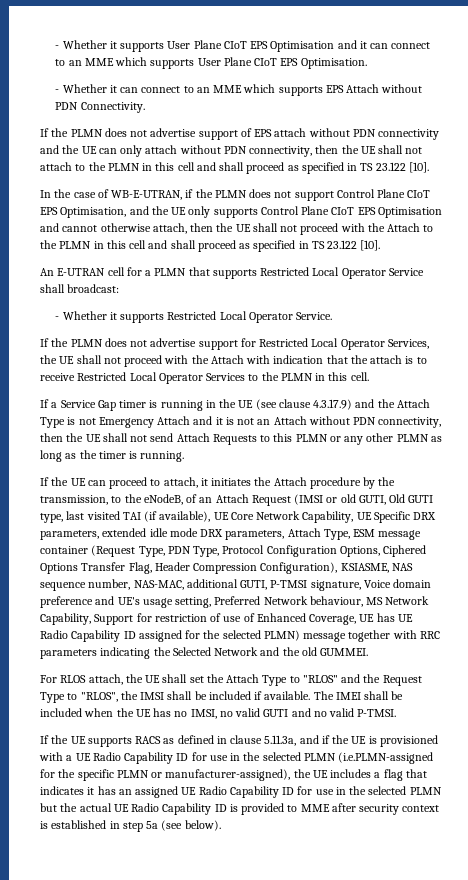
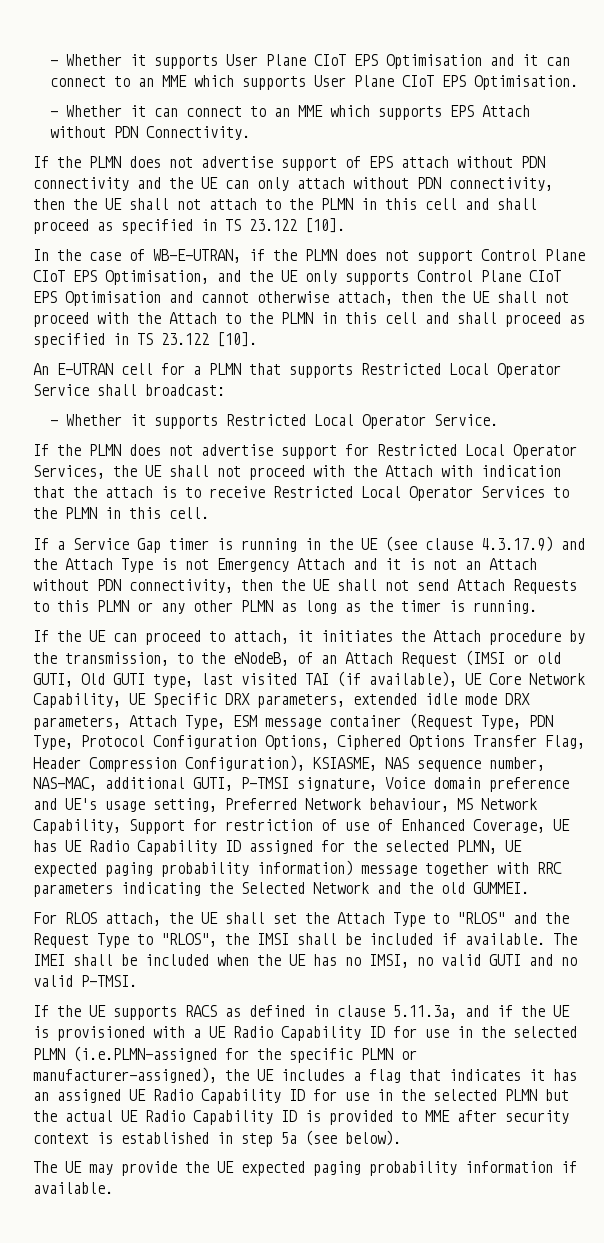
[263,630,300,641] PLMN) -> [457,840,523,854] [33,860,354,877] PLMN, UE expected paging probability information)
(221, 825) none -> [33,1161,578,1176] [33,1182,114,1194] // The UE may provide the UE expected paging probability information if available.

